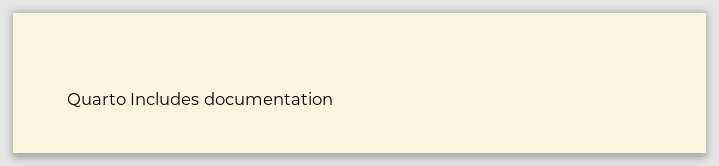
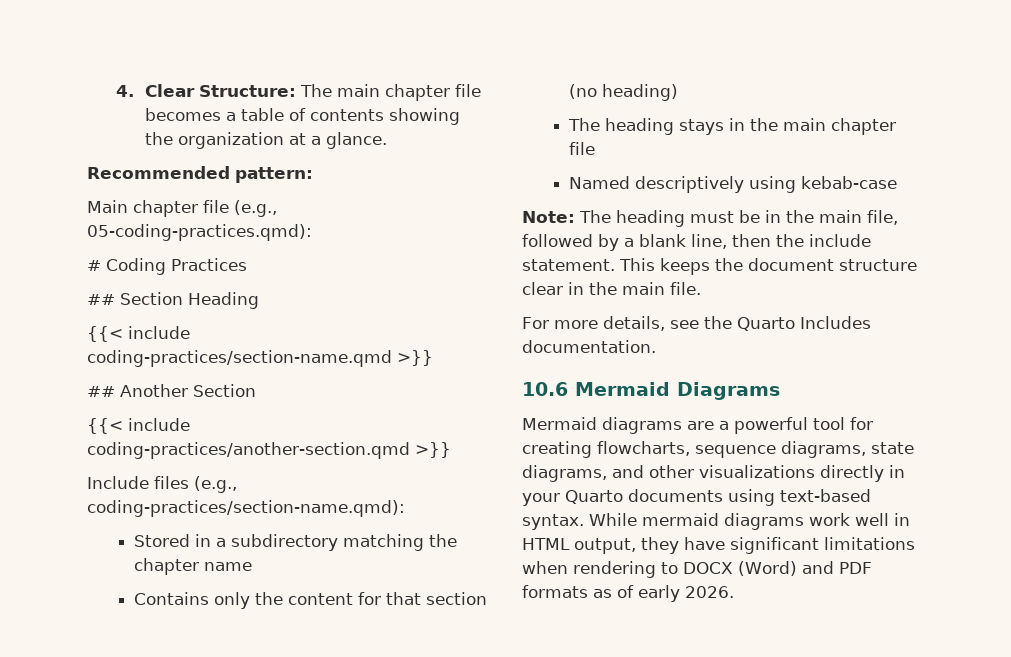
[67,92,333,107] Quarto Includes documentation -> [115,84,481,101] [144,108,460,125] [144,132,387,149] [87,166,313,183] [87,200,277,217] [87,224,312,241] [87,258,247,275] [87,292,259,309] [87,326,190,342] [87,350,433,367] [87,384,256,397] [87,418,190,434] [87,442,451,459] [87,476,237,493] [87,500,405,517] [133,534,457,551] [133,558,252,575] [133,592,487,609] [568,84,678,101] [567,118,896,135] [568,142,595,155] [568,176,897,193] [522,210,898,227] [522,234,871,251] [522,258,917,275] [522,282,701,295] [522,316,871,331] [522,340,656,353] [522,382,780,400] [522,417,873,434] [522,441,914,458] [522,465,905,482] [522,489,871,506] [522,513,910,530] [522,537,915,554] [522,561,872,578] [522,585,734,602] 4. Clear Structure: The main chapter file becomes a table of contents showing the organization at a glance. // Recommended pattern: // Main chapter file (e.g., 05-coding-practices.qmd): // # Coding Practices // ## Section Heading // {{< include coding-practices/section-name.qmd >}} // ## Another Section // {{< include coding-practices/another-section.qmd >}} // Include files (e.g., coding-practices/section-name.qmd): // Stored in a subdirectory matching the chapter name // Contains only the content for that section (no heading) // The heading stays in the main chapter file // Named descriptively using kebab-case // Note: The heading must be in the main file, followed by a blank line, then the include statement. This keeps the document structure clear in the main file. // For more details, see the Quarto Includes documentation. // 10.6 Mermaid Diagrams // Mermaid diagrams are a powerful tool for creating flowcharts, sequence diagrams, state diagrams, and other visualizations directly in your Quarto documents using text-based syntax. While mermaid diagrams work well in HTML output, they have significant limitations when rendering to DOCX (Word) and PDF formats as of early 2026.

